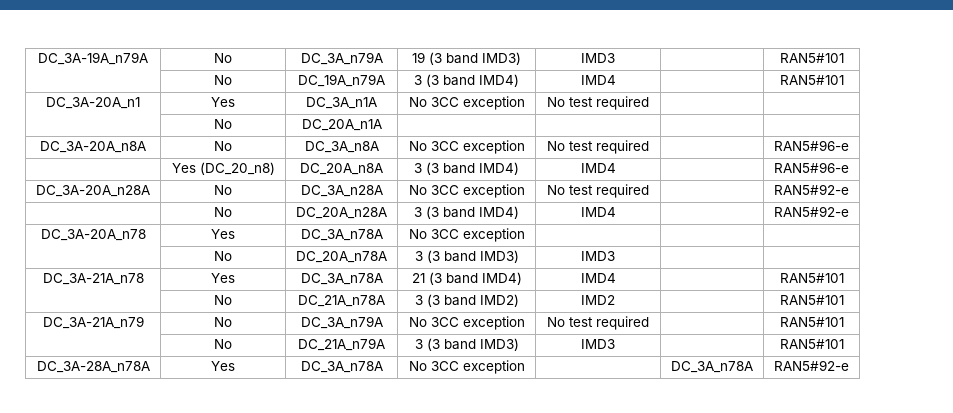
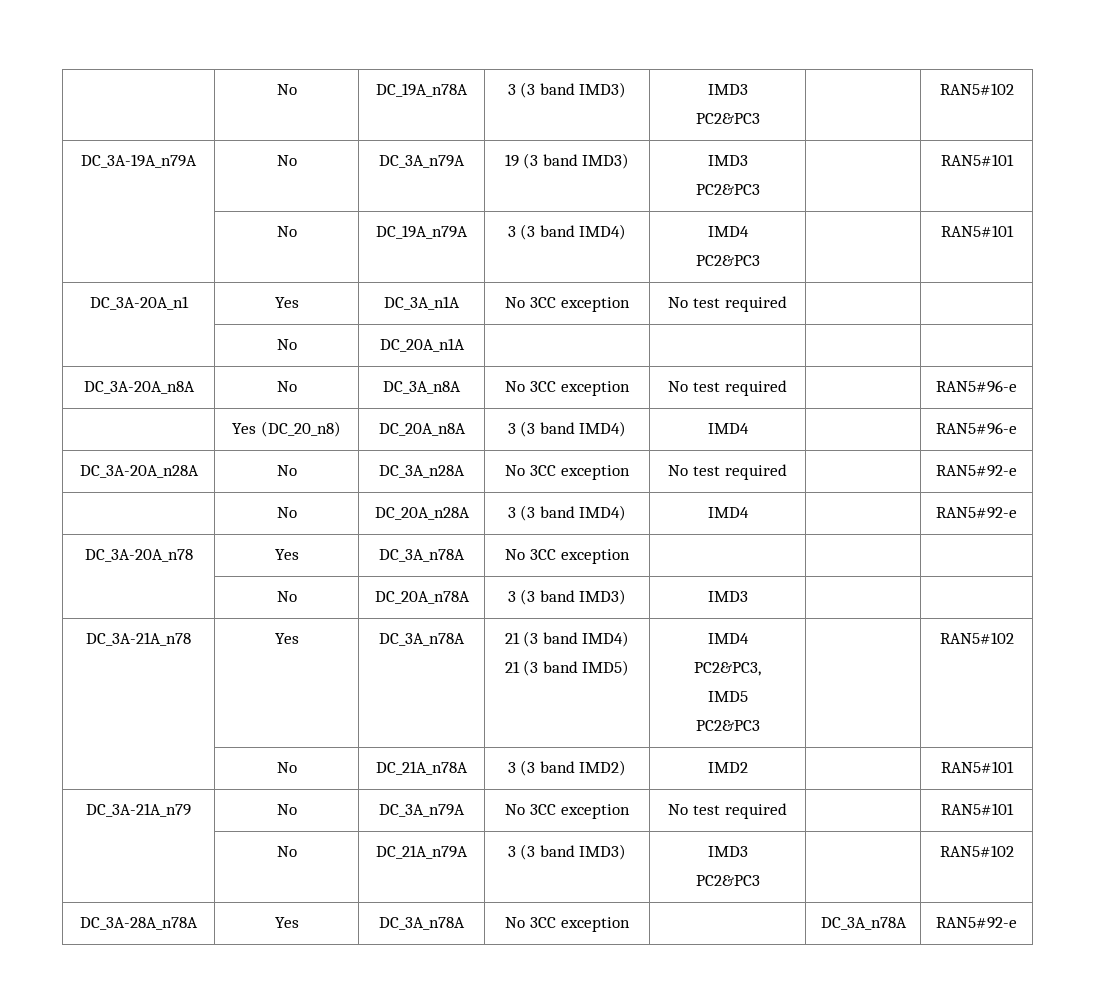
(38, 58) none -> [276,84,297,95] [376,83,468,97] [507,82,627,98] [707,84,748,95] [695,113,760,124] [939,83,1014,95] | No | DC_19A_n78A | 3 (3 band IMD3) | IMD3 // PC2&PC3 | | RAN5#102 //
(615, 58) none -> [695,184,760,195] // PC2&PC3
(616, 80) none -> [695,255,760,266] // PC2&PC3
[580,273,616,283] [779,273,844,283] | IMD4 | | RAN5#101 -> [504,660,630,676] [707,633,749,644] [694,662,761,676] [707,691,748,702] [695,720,760,731] [939,632,1014,644] // 21 (3 band IMD5) | IMD4 // PC2&PC3, // IMD5 // PC2&PC3 | | RAN5#102
[779,339,844,349] | | RAN5#101 -> [695,875,760,886] [939,845,1014,857] // PC2&PC3 | | RAN5#102

